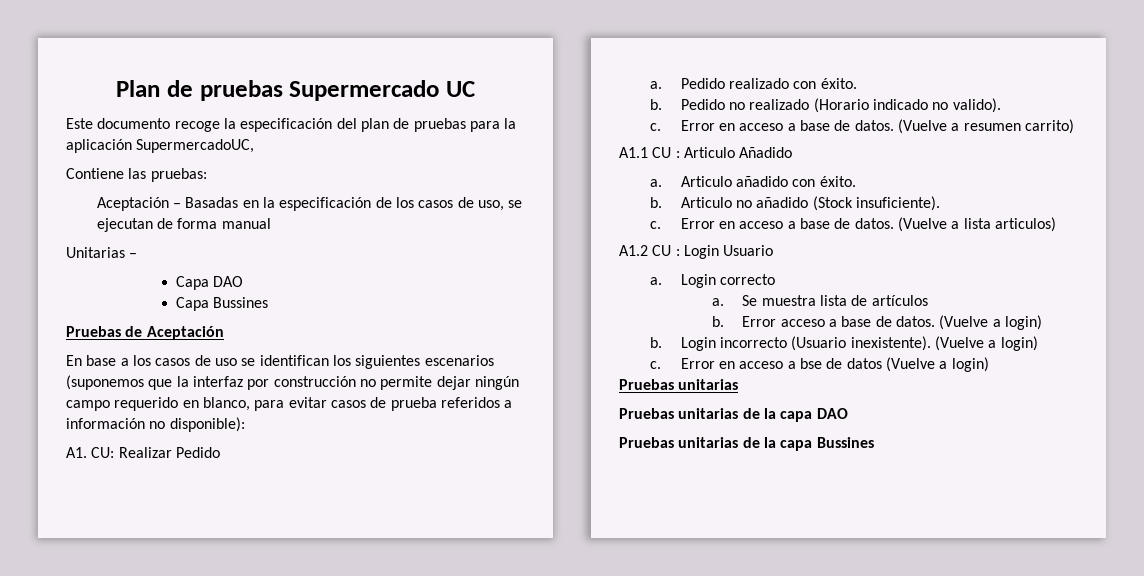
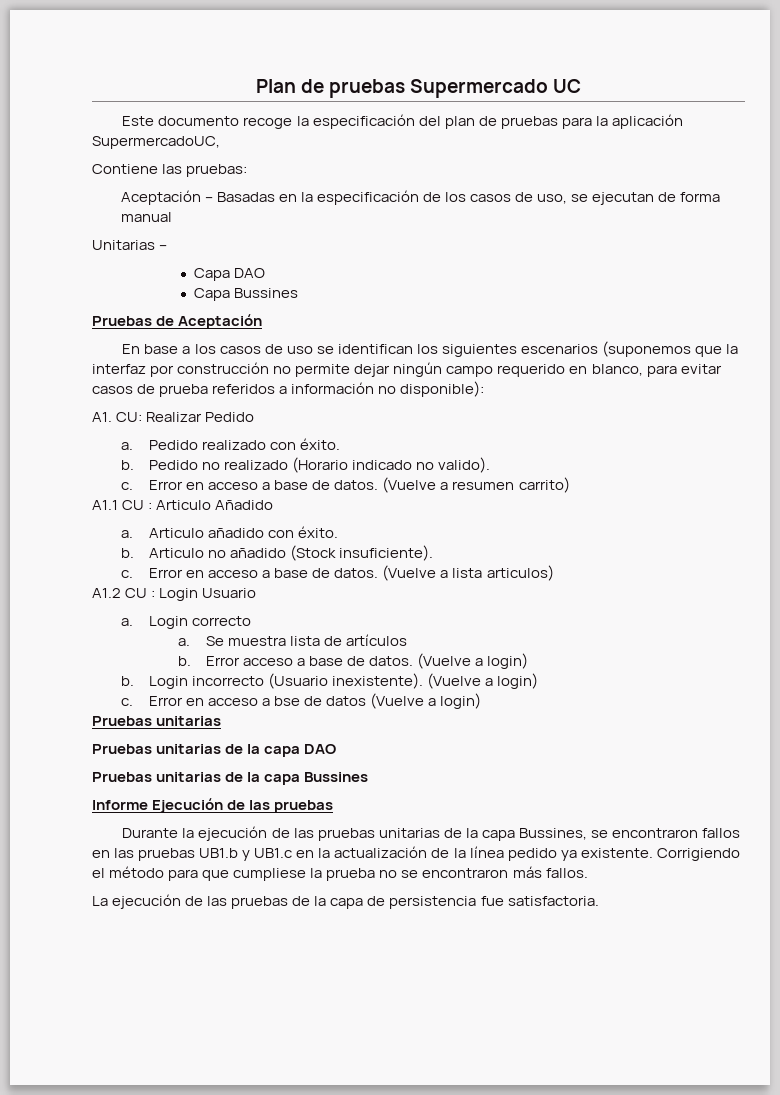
(874, 442) none -> [92,798,334,813] [122,826,741,841] [92,846,740,861] [92,866,588,881] [92,894,599,909] // Informe Ejecución de las pruebas // Durante la ejecución de las pruebas unitarias de la capa Bussines, se encontraron fallos en las pruebas UB1.b y UB1.c en la actualización de la línea pedido ya existente. Corrigiendo el método para que cumpliese la prueba no se encontraron más fallos. // La ejecución de las pruebas de la capa de persistencia fue satisfactoria.

